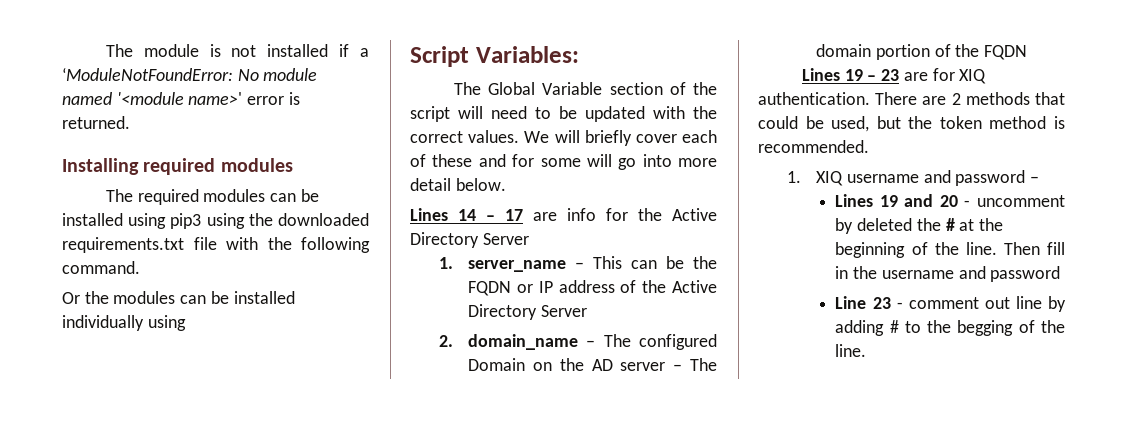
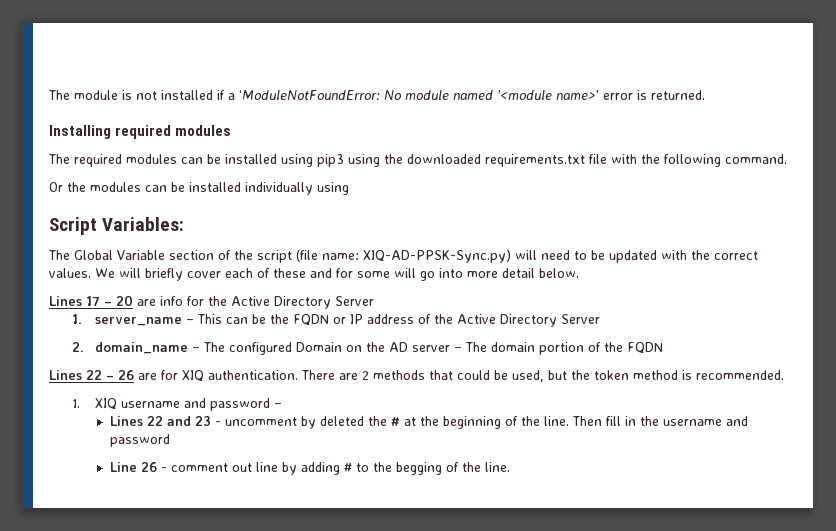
(450, 114) none -> [296,249,511,263] (file name: XIQ-AD-PPSK-Sync.py)
[458,209,523,221] 14 – 17 -> [86,295,133,306] 17 – 20
[844,69,900,81] 19 – 23 -> [86,370,134,380] 22 – 26
[879,194,958,207] 19 and 20 -> [146,416,211,426] 22 and 23
[872,297,891,309] 23 -> [140,462,157,472] 26

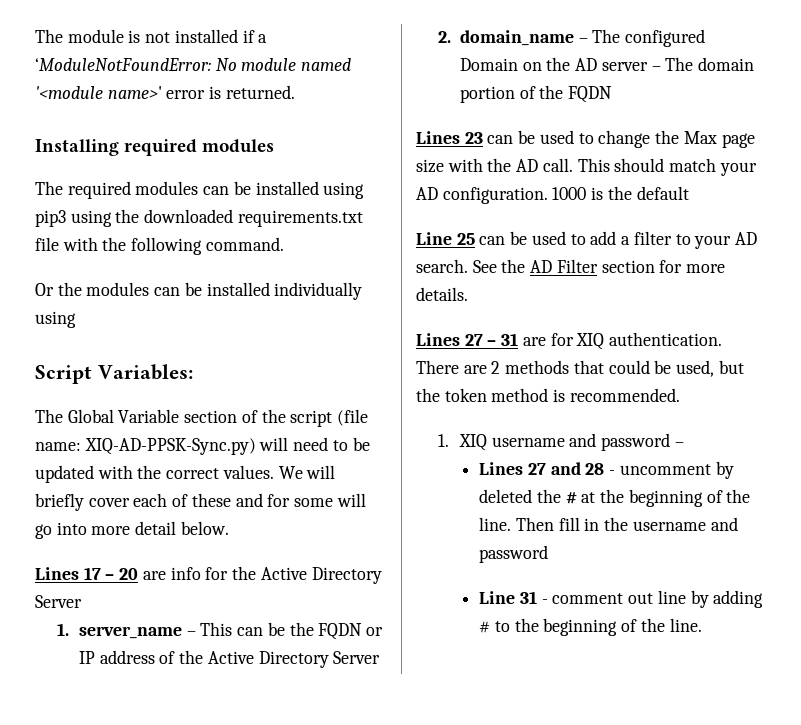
[86,370,134,380] 22 – 26 -> [464,130,755,148] [416,158,757,176] [416,186,689,204] [416,231,757,249] [416,259,726,273] [416,287,468,301] [416,333,519,346] 23 can be used to change the Max page size with the AD call. This should match your AD configuration. 1000 is the default // Line 25 can be used to add a filter to your AD search. See the AD Filter section for more details. // Lines 27 – 31
[146,416,211,426] 22 and 23 -> [527,462,605,475] 27 and 28
[140,462,157,472] 26 -> [519,591,537,604] 31
[395,462,442,475] begging -> [543,618,618,636] beginning

